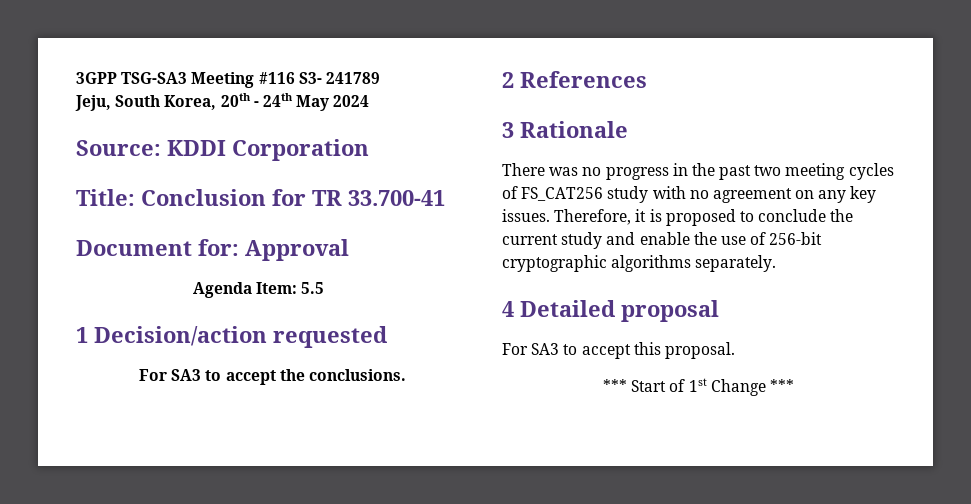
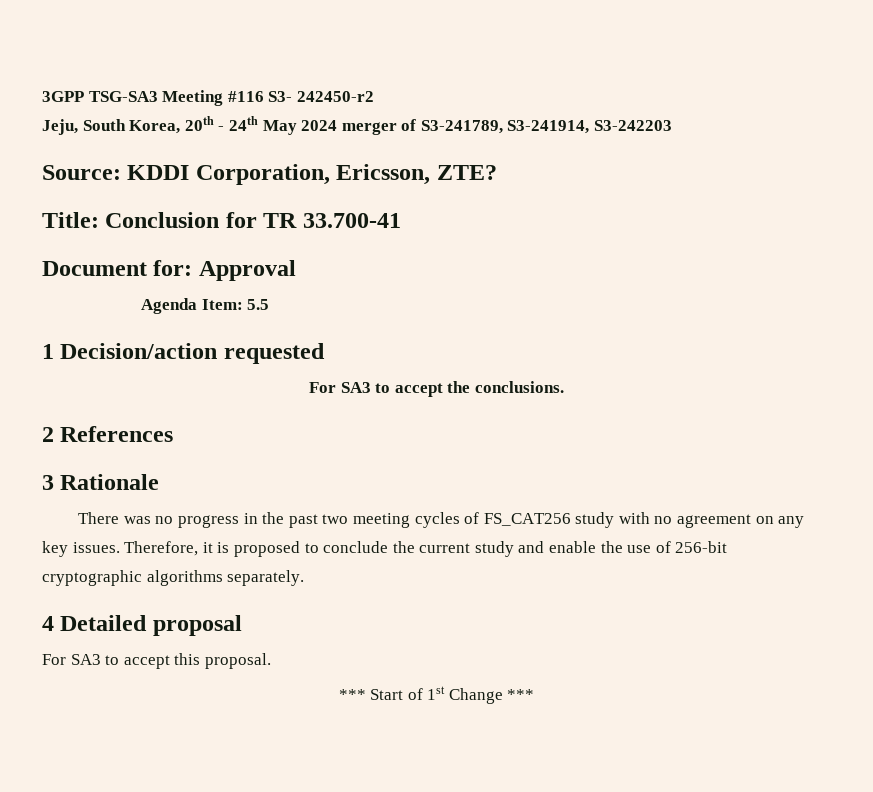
[325,72,380,84] 241789 -> [296,91,374,102] 242450-r2
(370, 101) none -> [341,119,673,135] merger of S3-241789, S3-241914, S3-242203
[232,139,369,161] Corporation -> [195,164,497,185] Corporation, Ericsson, ZTE?

